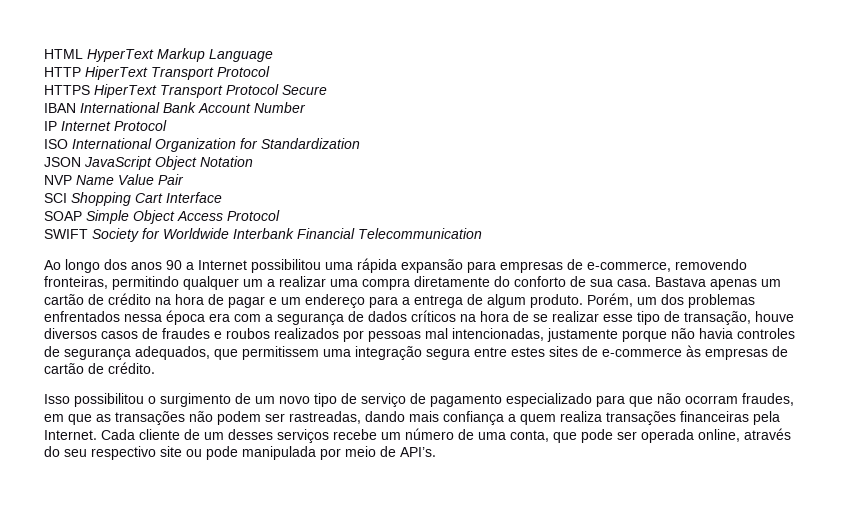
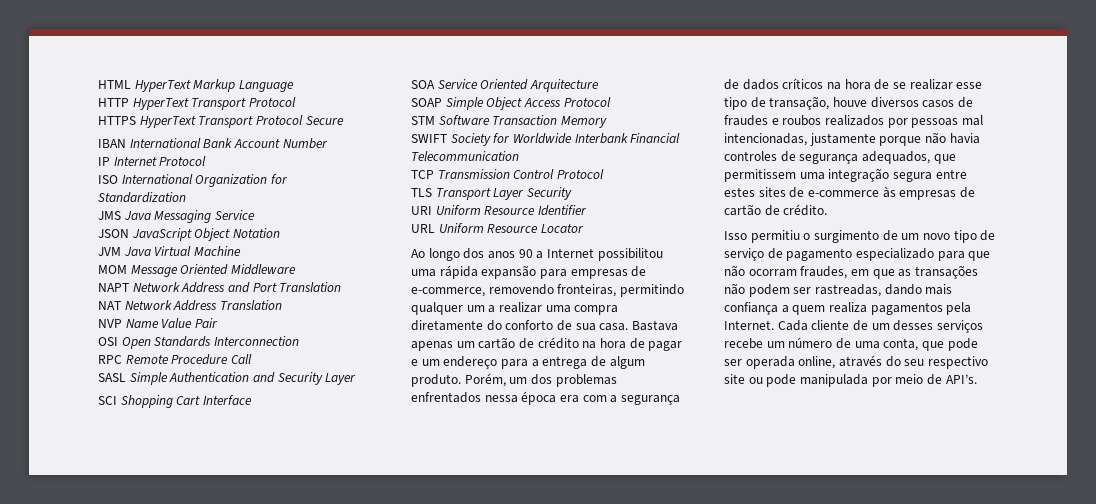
[85,66,148,80] HiperText -> [132,97,189,110] HyperText
[94,84,157,98] HiperText -> [139,115,196,128] HyperText
(360, 143) none -> [98,210,255,223] // JMS Java Messaging Service
[44,174,184,185] NVP Name Value Pair -> [98,246,241,256] [98,264,296,277] [98,282,342,293] [98,300,282,311] [98,318,218,328] [98,336,299,349] [98,354,252,365] [98,372,357,385] JVM Java Virtual Machine // MOM Message Oriented Middleware // NAPT Network Address and Port Translation // NAT Network Address Translation // NVP Name Value Pair // OSI Open Standards Interconnection // RPC Remote Procedure Call // SASL Simple Authentication and Security Layer
(222, 197) none -> [411,79,599,92] // SOA Service Oriented Arquitecture
(280, 215) none -> [411,115,607,128] // STM Software Transaction Memory
(482, 233) none -> [411,169,604,179] [411,187,572,200] [411,205,587,216] [411,223,584,233] // TCP Transmission Control Protocol // TLS Transport Layer Security // URI Uniform Resource Identifier // URL Uniform Resource Locator
[74,393,144,407] possibilitou -> [750,230,800,243] permitiu
[606,411,749,425] transações financeiras -> [870,302,943,315] pagamentos

